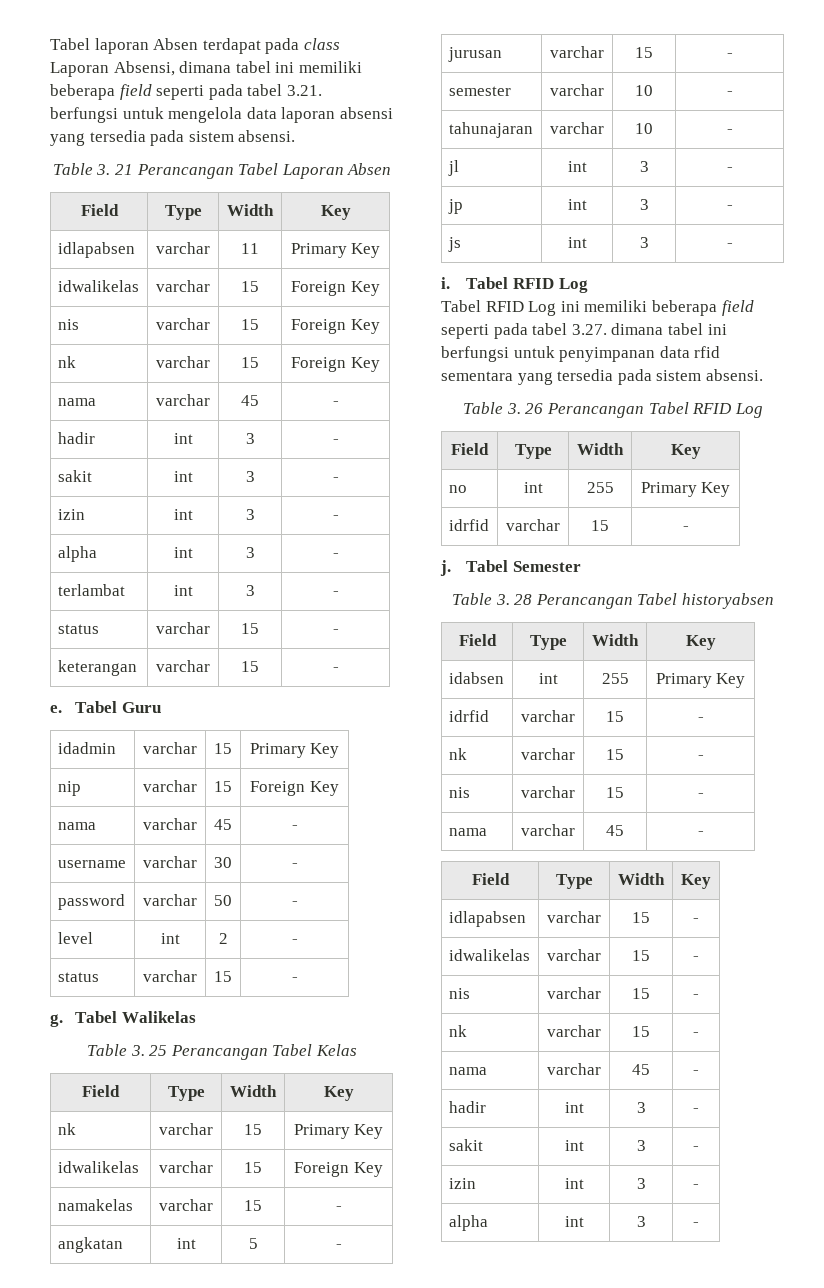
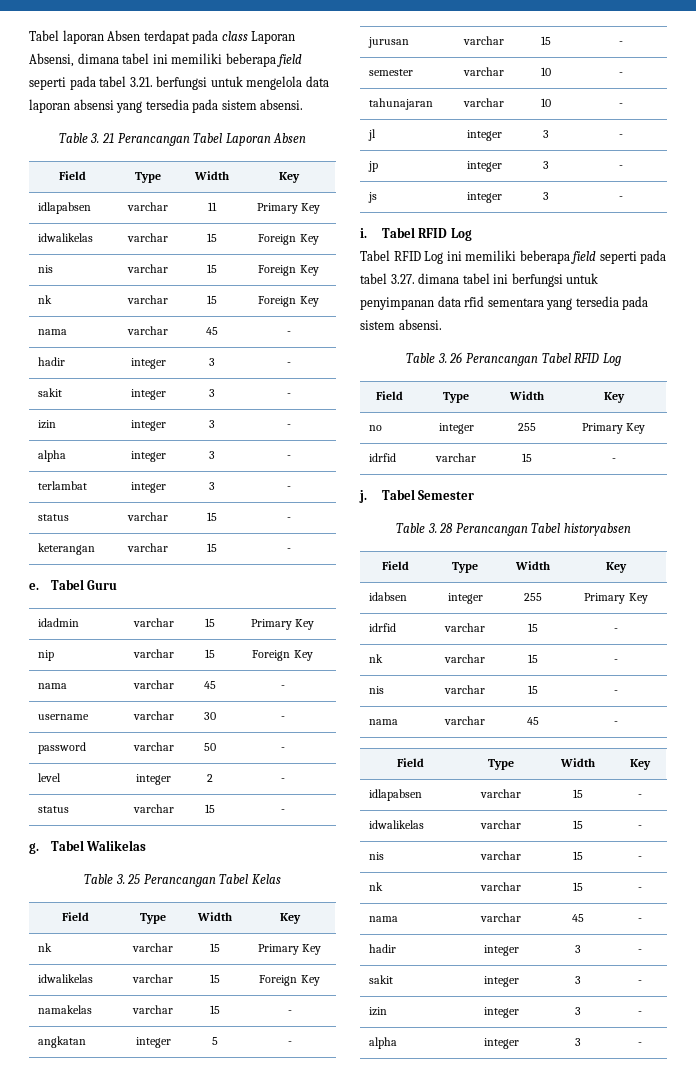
[173,433,193,444] [245,433,255,444] [332,439,339,444] [57,470,92,482] [173,471,193,482] [245,471,255,482] [332,477,339,482] [57,509,85,520] [173,509,193,520] [245,509,255,520] [332,515,339,520] [57,546,97,562] [173,547,193,558] int | 3 | - // sakit | int | 3 | - // izin | int | 3 | - // alpha | int -> [130,358,166,369] [208,358,215,366] [286,362,291,366] [37,388,62,397] [130,389,166,400] [208,389,215,397] [286,393,291,397] [37,420,56,429] [130,420,166,431] [208,420,215,428] [286,424,291,428] [37,450,66,462] [130,451,166,462] integer | 3 | - // sakit | integer | 3 | - // izin | integer | 3 | - // alpha | integer
[173,585,193,596] int -> [130,482,166,493] integer
[160,933,180,944] int -> [136,774,171,785] integer
[176,1238,196,1249] int -> [135,1037,171,1048] integer
[567,161,587,172] int -> [466,130,502,141] integer
[567,199,587,210] int -> [466,161,502,172] integer
[567,237,587,248] int -> [466,192,502,203] integer
[523,482,543,493] int -> [438,423,474,434] integer
[538,673,558,684] int -> [447,593,483,604] integer
[564,1102,584,1113] [636,1102,646,1113] [693,1108,699,1113] [448,1139,483,1151] [564,1140,584,1151] [636,1140,646,1151] [693,1146,699,1151] [448,1178,476,1189] [564,1178,584,1189] [636,1178,646,1189] [693,1184,699,1189] [448,1215,488,1231] [564,1216,584,1227] int | 3 | - // sakit | int | 3 | - // izin | int | 3 | - // alpha | int -> [483,945,519,956] [574,945,581,953] [638,949,642,953] [368,975,393,984] [483,976,519,987] [574,976,581,984] [638,980,642,984] [368,1007,387,1016] [483,1007,519,1018] [574,1007,581,1015] [638,1011,642,1015] [368,1037,397,1049] [483,1038,519,1049] integer | 3 | - // sakit | integer | 3 | - // izin | integer | 3 | - // alpha | integer

